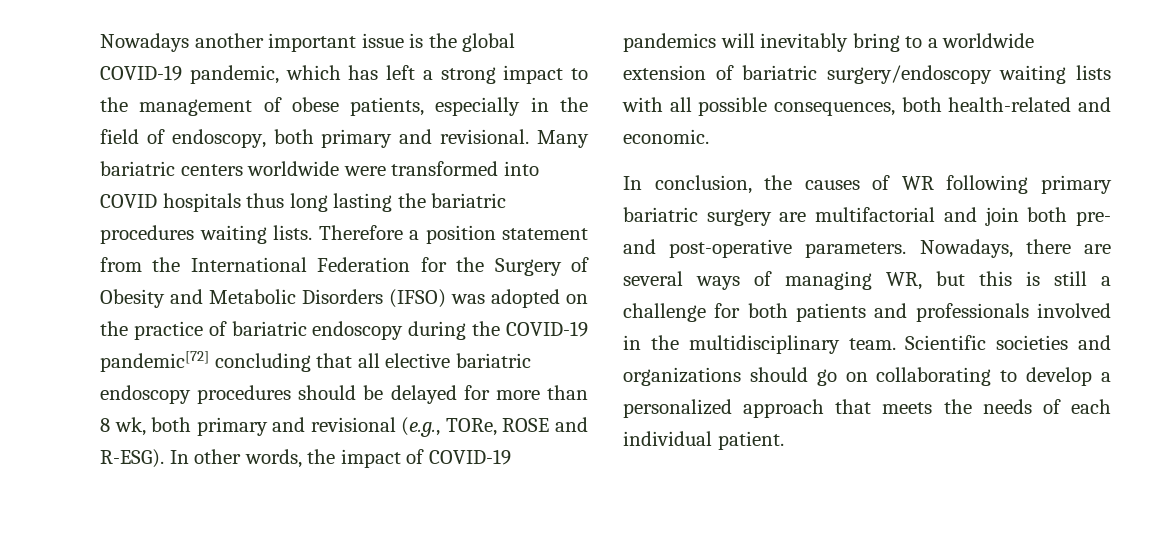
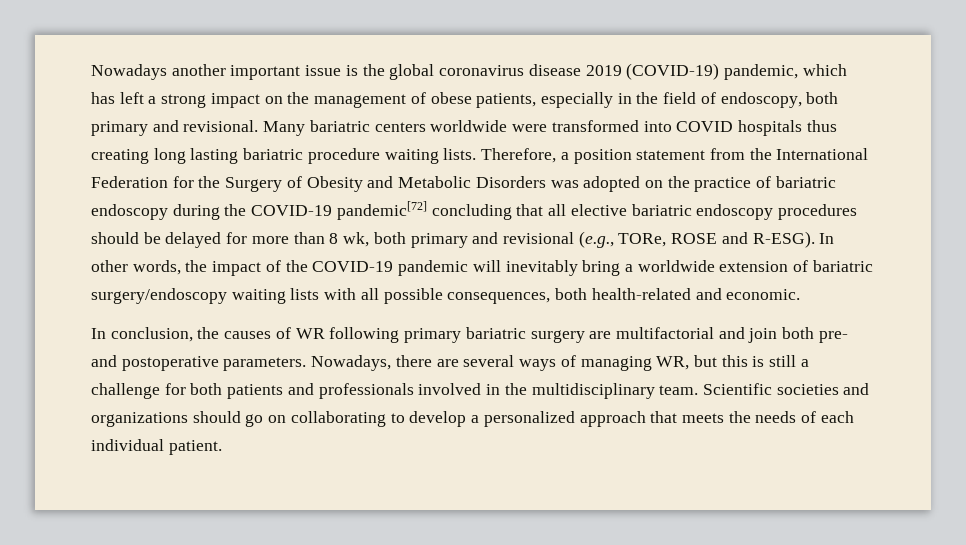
[100,65,182,81] COVID-19 -> [439,63,720,80] coronavirus disease 2019 (COVID-19)
[571,68,588,80] to -> [264,96,283,104] on
(285, 200) none -> [91,149,149,164] creating
[397,193,507,208] [100,225,194,244] the bariatric procedures -> [243,148,380,164] bariatric procedure
[318,225,403,240] Therefore -> [481,148,557,163] Therefore,
[389,289,446,308] (IFSO) -> (546, 182) none
[428,449,511,465] [623,33,716,52] COVID-19 pandemics -> [285,260,469,276] the COVID-19 pandemic
[905,36,923,48] to -> (621, 268) none
[669,239,793,258] post-operative -> [121,356,219,371] postoperative

